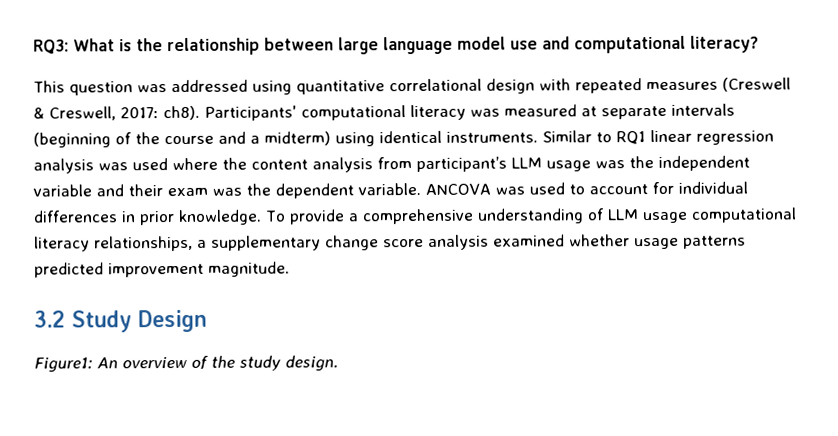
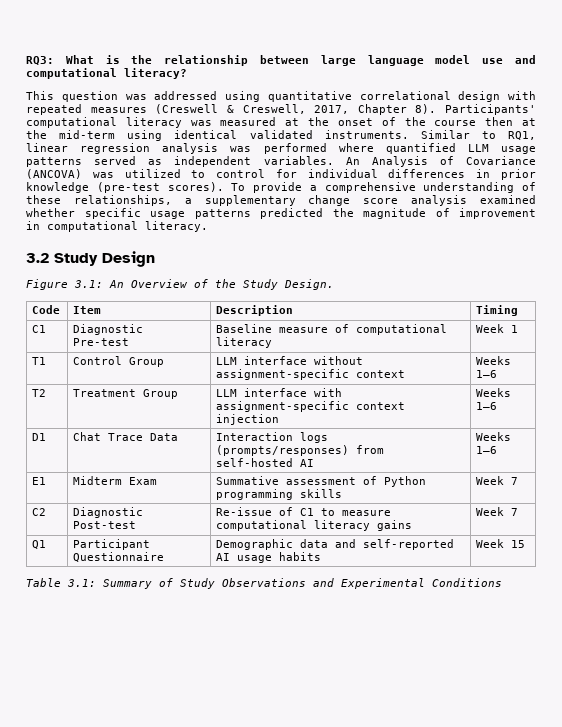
[120,105,200,121] 2017: ch8). -> [314,104,437,115] 2017, Chapter 8).
[601,103,735,120] [33,131,331,148] separate intervals (beginning of the course and a midterm) -> [308,117,536,126] [26,130,116,139] the onset of the course then at the mid-term
(442, 137) none -> [249,130,313,139] validated
[616,131,646,145] RQ1 -> [508,131,536,140] RQ1,
[132,155,750,173] [33,182,648,199] used where the content analysis from participant’s LLM usage was the independent variable and their exam was the dependent variable. ANCOVA was used to account -> [263,143,536,154] [26,156,536,167] [26,169,266,179] performed where quantified LLM usage patterns served as independent variables. An Analysis of Covariance (ANCOVA) was utilized to control
[178,209,262,226] knowledge. -> [26,182,224,193] knowledge (pre-test scores).
[606,207,797,224] [34,236,90,252] LLM usage computational literacy -> [26,195,61,204] these
(630, 240) none -> [84,208,141,219] specific
[108,261,290,278] [34,309,207,333] [34,355,338,373] improvement magnitude. // 3.2 Study Design // Figure1: An overview of the study design. -> [332,208,536,219] [26,221,208,232] [26,251,155,267] [26,279,334,290] [32,305,61,314] [73,306,102,314] [216,305,294,316] [476,305,519,316] [32,325,47,333] [73,324,144,335] [73,338,130,346] [216,324,448,335] [216,337,273,348] [476,324,519,333] [32,357,47,365] [73,356,165,367] [216,356,364,365] [216,369,406,380] [476,356,512,365] [476,370,498,378] [32,389,47,397] [73,389,179,399] [216,388,343,397] [216,401,406,412] [216,414,280,425] [476,388,512,397] [476,402,498,410] [32,433,47,441] [73,432,179,441] [216,432,329,443] [216,445,385,456] [216,458,315,467] [476,432,512,441] [476,446,498,454] [32,477,47,485] [73,476,158,485] [216,476,427,487] [216,489,343,500] [476,476,519,485] [32,508,47,516] [73,507,144,518] [73,521,137,529] [216,507,392,516] [216,520,413,531] [476,507,519,516] [32,540,47,549] [73,539,151,550] [73,552,165,562] [216,539,455,550] [216,552,322,563] [476,539,526,548] [26,578,502,589] the magnitude of improvement in computational literacy. // 3.2 Study Design // Figure 3.1: An Overview of the Study Design. // Code | Item | Description | Timing // C1 | Diagnostic Pre-test | Baseline measure of computational literacy | Week 1 // T1 | Control Group | LLM interface without assignment-specific context | Weeks 1–6 // T2 | Treatment Group | LLM interface with assignment-specific context injection | Weeks 1–6 // D1 | Chat Trace Data | Interaction logs (prompts/responses) from self-hosted AI | Weeks 1–6 // E1 | Midterm Exam | Summative assessment of Python programming skills | Week 7 // C2 | Diagnostic Post-test | Re-issue of C1 to measure computational literacy gains | Week 7 // Q1 | Participant Questionnaire | Demographic data and self-reported AI usage habits | Week 15 // Table 3.1: Summary of Study Observations and Experimental Conditions

